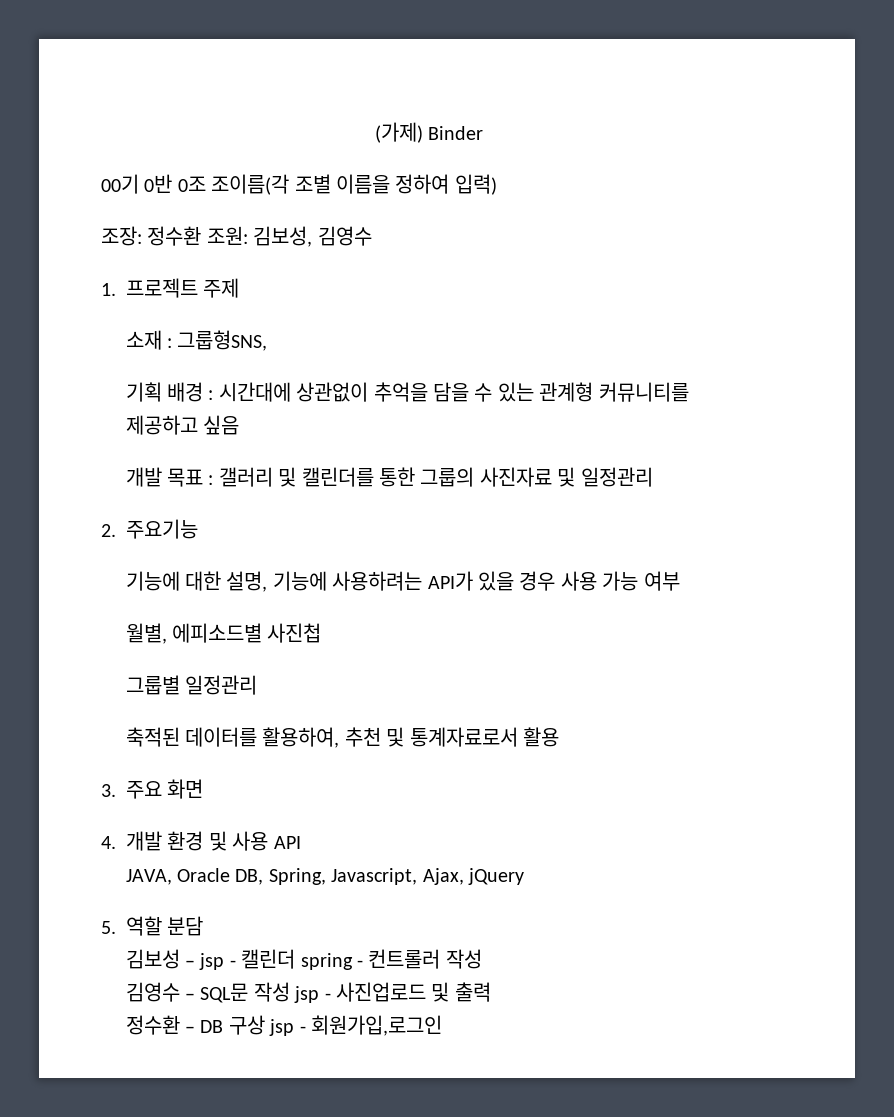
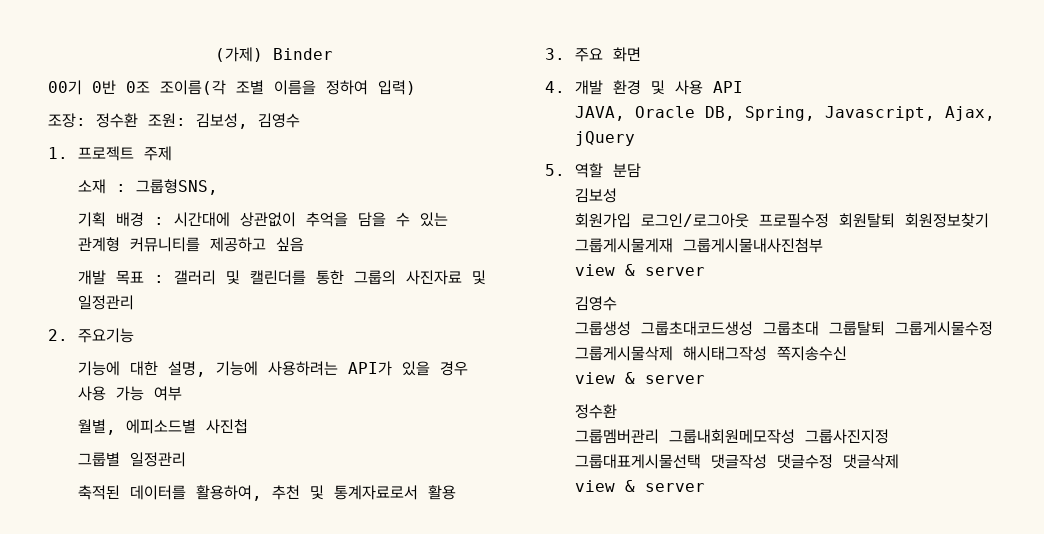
[185,949,482,970] [125,982,491,1003] [125,1015,443,1036] – jsp - 캘린더 spring - 컨트롤러 작성 // 김영수 – SQL문 작성 jsp - 사진업로드 및 출력 // 정수환 – DB 구상 jsp - 회원가입,로그인 -> [575,213,990,228] [575,238,824,253] [575,264,706,276] [575,296,618,311] [575,321,994,336] [575,346,848,361] [575,372,706,384] [575,404,618,419] [575,429,890,444] [575,454,900,469] [575,480,706,492] // 회원가입 로그인/로그아웃 프로필수정 회원탈퇴 회원정보찾기 그룹게시물게재 그룹게시물내사진첨부 // view & server // 김영수 // 그룹생성 그룹초대코드생성 그룹초대 그룹탈퇴 그룹게시물수정 그룹게시물삭제 해시태그작성 쪽지송수신 // view & server // 정수환 // 그룹멤버관리 그룹내회원메모작성 그룹사진지정 그룹대표게시물선택 댓글작성 댓글수정 댓글삭제 // view & server

